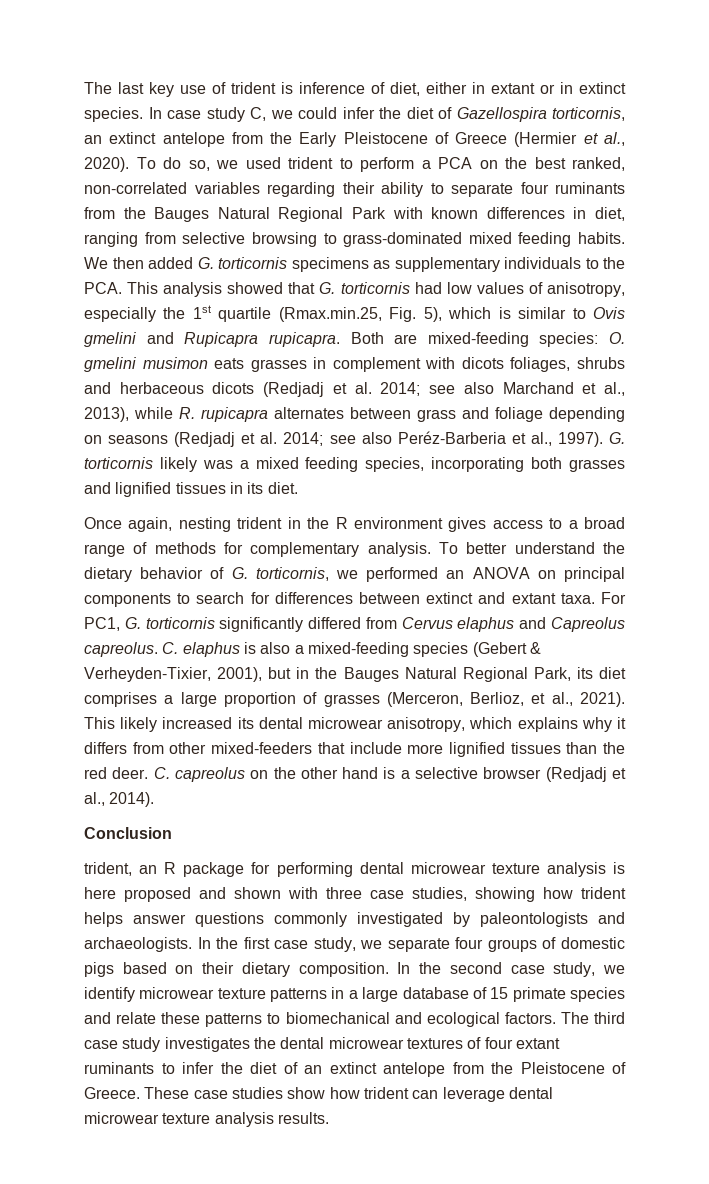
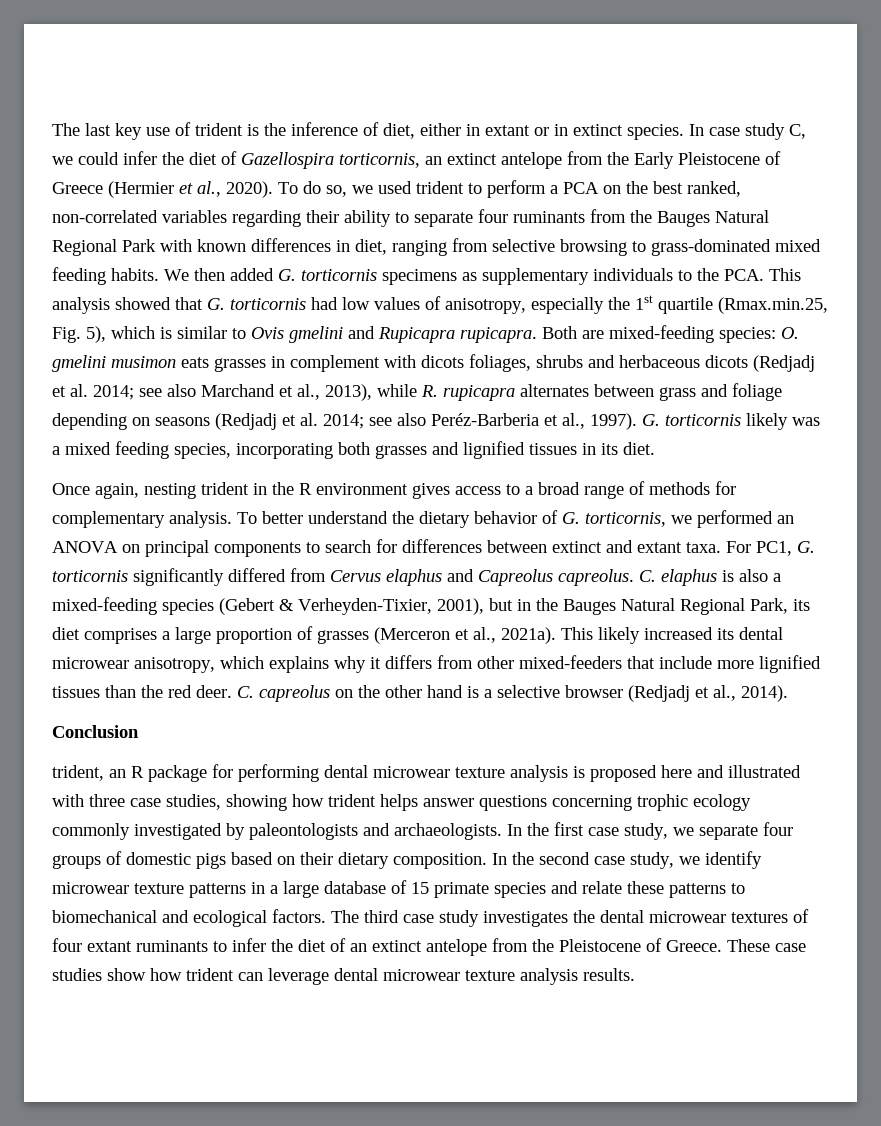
(293, 88) none -> [264,123,286,136] the
[386,692,625,707] (Merceron, Berlioz, et al., 2021). -> [374,627,556,644] (Merceron et al., 2021a).
[84,887,281,902] here proposed and shown -> [590,765,801,782] proposed here and illustrated
(264, 919) none -> [552,794,751,811] concerning trophic ecology

